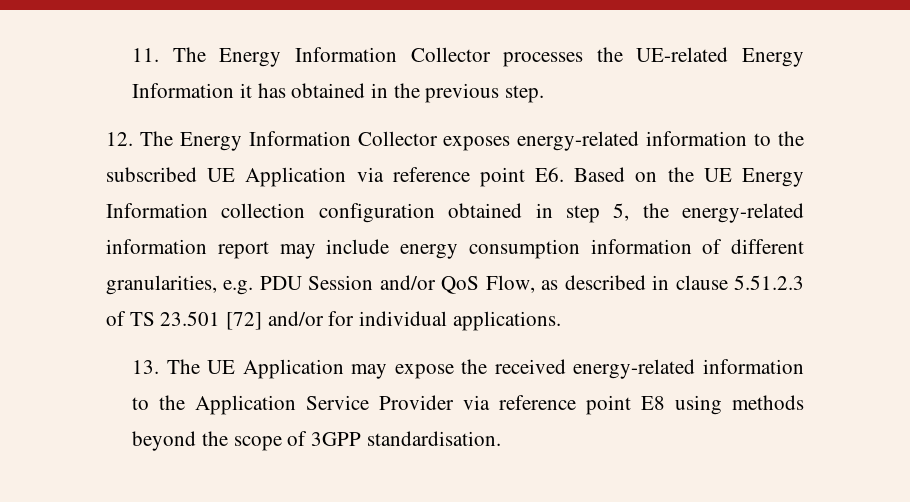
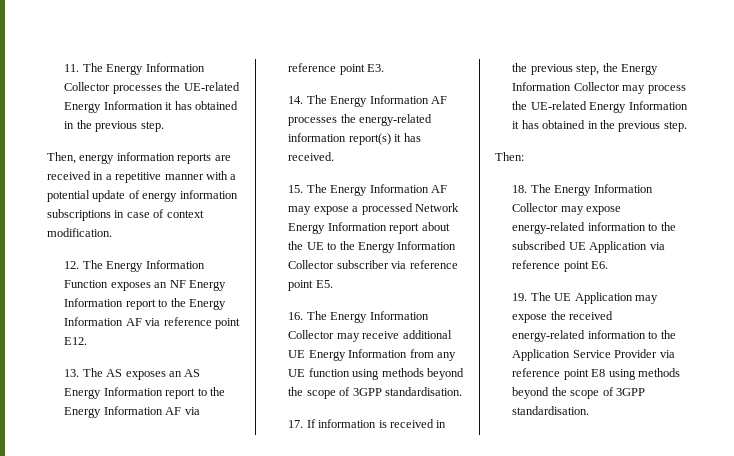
[106,131,511,151] 12. The Energy Information Collector exposes -> [47,152,231,164] [47,171,237,183] [47,190,238,202] [47,209,204,221] [47,228,112,237] [64,260,205,272] [64,280,226,291] [64,298,226,310] [64,317,240,329] [64,337,88,345] [64,368,201,380] [64,387,225,399] [64,406,200,418] [288,63,385,75] [288,95,447,107] [288,114,433,126] [288,133,421,145] [288,152,335,161] [288,184,447,196] [288,203,459,215] [288,222,450,234] [288,241,457,253] [288,260,458,269] [288,280,333,291] [288,311,429,323] [288,330,452,342] [288,349,456,361] [288,368,464,380] [288,387,462,399] [288,419,447,428] [512,63,658,75] [512,82,686,94] [512,101,688,113] [512,120,687,132] [495,152,524,161] [512,184,653,196] [512,203,622,215] Then, energy information reports are received in a repetitive manner with a potential update of energy information subscriptions in case of context modification. // 12. The Energy Information Function exposes an NF Energy Information report to the Energy Information AF via reference point E12. // 13. The AS exposes an AS Energy Information report to the Energy Information AF via reference point E3. // 14. The Energy Information AF processes the energy-related information report(s) it has received. // 15. The Energy Information AF may expose a processed Network Energy Information report about the UE to the Energy Information Collector subscriber via reference point E5. // 16. The Energy Information Collector may receive additional UE Energy Information from any UE function using methods beyond the scope of 3GPP standardisation. // 17. If information is received in the previous step, the Energy Information Collector may process the UE-related Energy Information it has obtained in the previous step. // Then: // 18. The Energy Information Collector may expose
[574,167,804,187] [106,203,804,223] [106,239,804,259] [106,275,804,295] [106,311,561,331] [132,360,160,374] Based on the UE Energy Information collection configuration obtained in step 5, the energy-related information report may include energy consumption information of different granularities, e.g. PDU Session and/or QoS Flow, as described in clause 5.51.2.3 of TS 23.501 [72] and/or for individual applications. // 13. -> [512,293,528,301] // 19.

